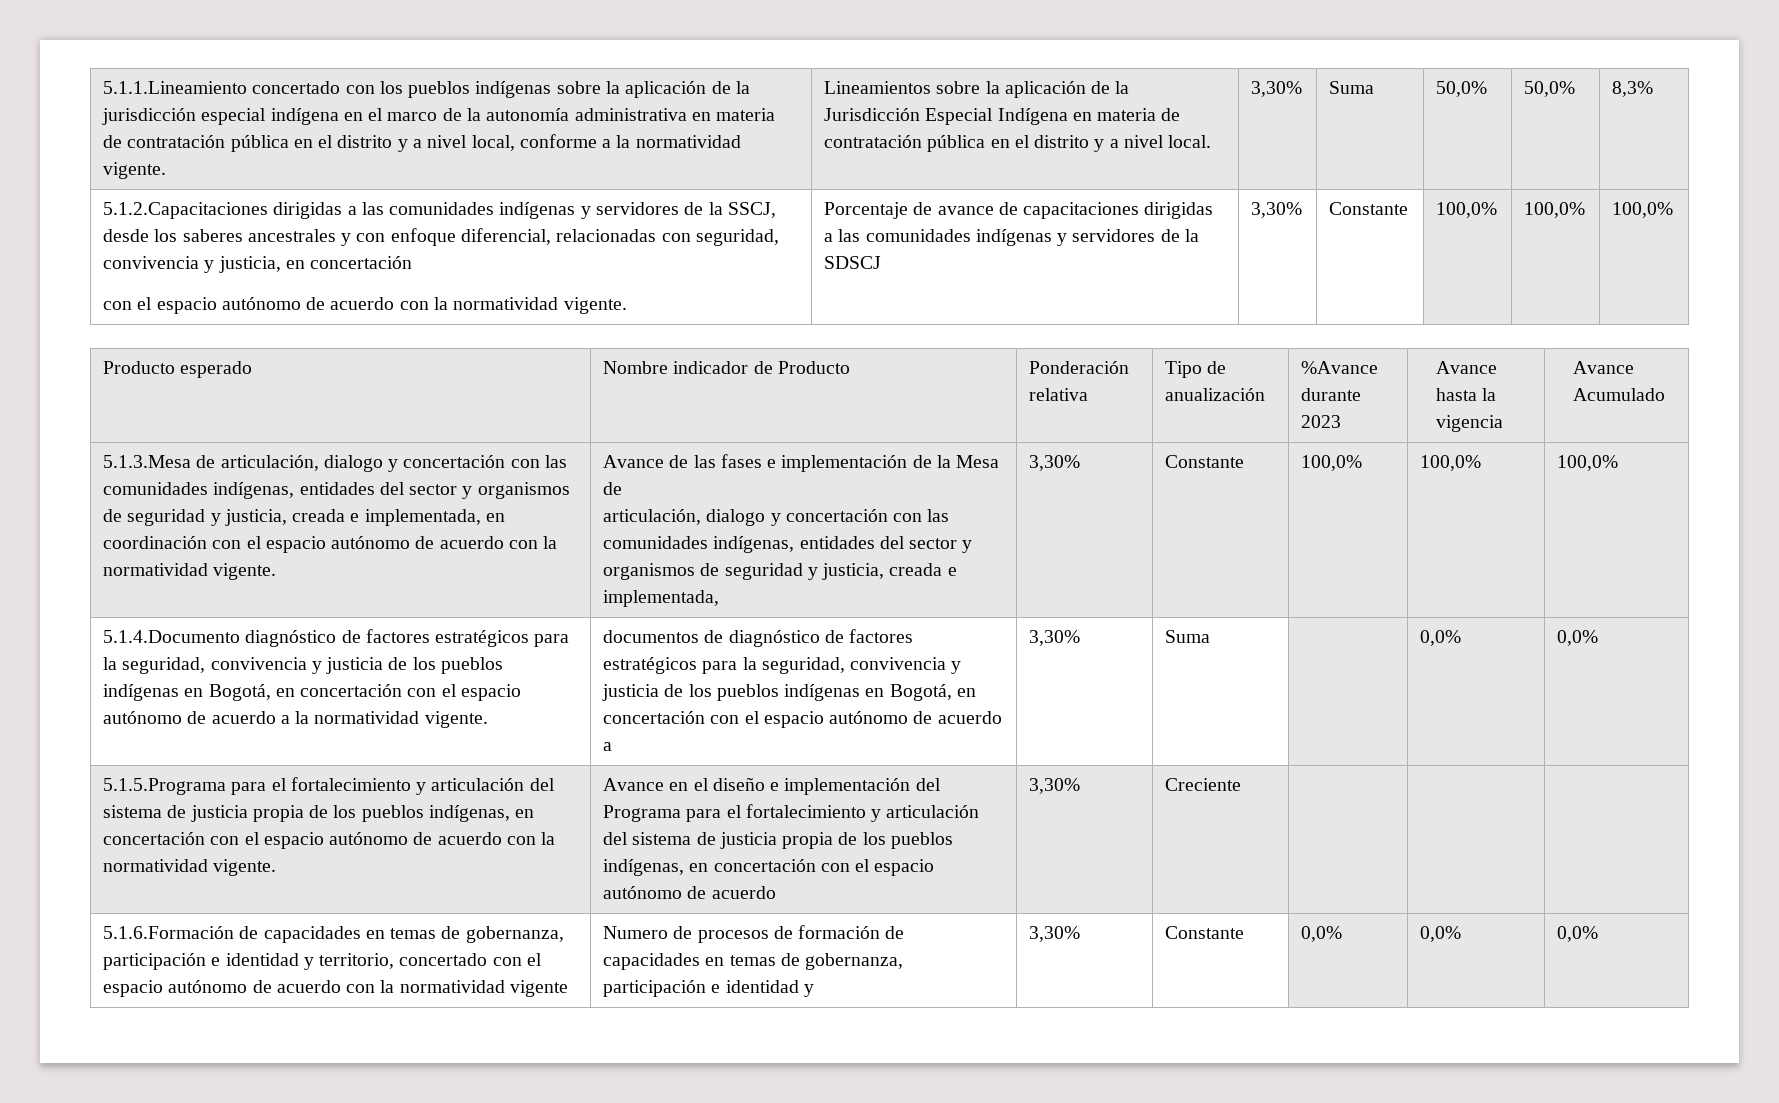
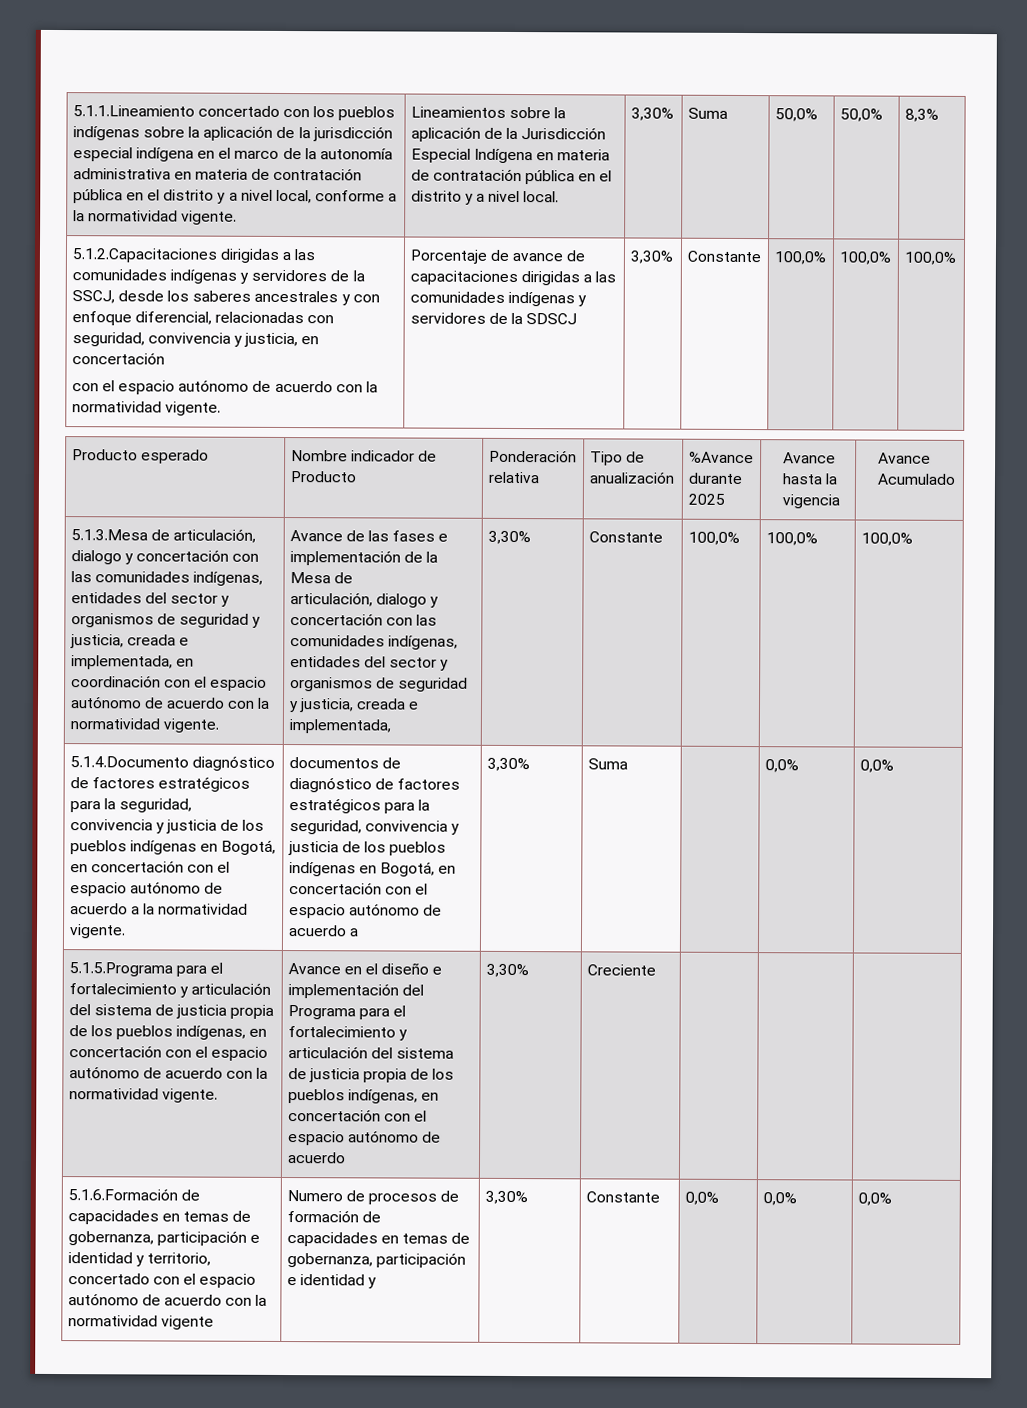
[1301,415,1342,428] 2023 -> [687,493,725,505] 2025

